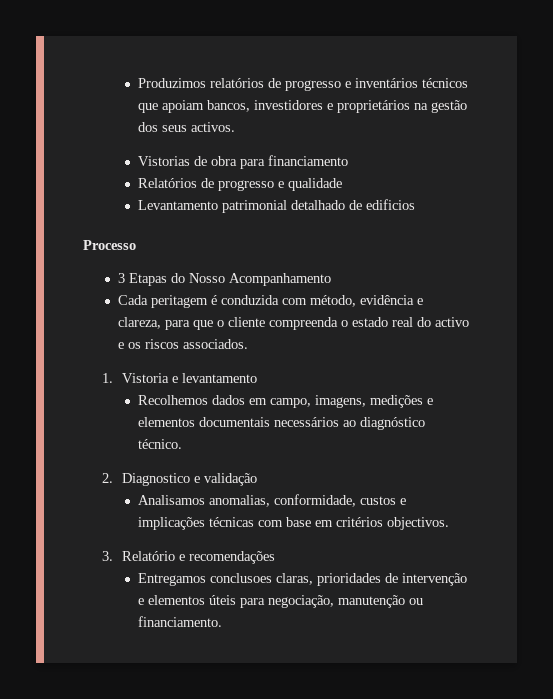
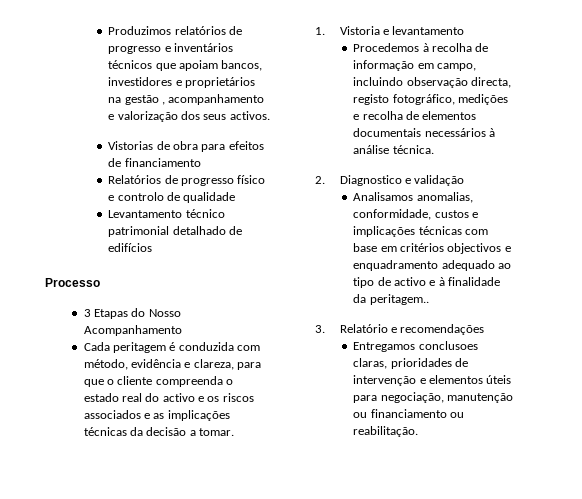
(467, 106) none -> [162,94,265,105] [108,111,178,122] , acompanhamento e valorização
(265, 164) none -> [228,141,264,150] [108,158,122,167] efeitos de
[277,181,284,188] e -> [237,175,266,184] [108,192,181,201] físico e controlo de
(218, 205) none -> [185,209,225,218] técnico
[365,199,415,210] edificios -> [108,243,153,252] edifícios
[183,339,249,349] [102,373,257,383] [137,395,433,408] [137,417,425,430] [137,439,182,449] associados. // 1. Vistoria e levantamento // Recolhemos dados em campo, imagens, medições e elementos documentais necessários ao diagnóstico técnico. -> [83,410,230,421] [83,427,235,436] [314,26,465,35] [353,43,489,52] [353,60,477,71] [353,77,512,88] [353,94,509,105] [353,111,477,120] [353,128,496,137] [353,145,434,154] associados e as implicações técnicas da decisão a tomar. // 1. Vistoria e levantamento // Procedemos à recolha de informação em campo, incluindo observação directa, registo fotográfico, medições e recolha de elementos documentais necessários à análise técnica.
[386,517,449,530] objectivos. -> [447,243,511,254] [353,260,512,271] [353,277,501,288] [353,294,429,305] objectivos e enquadramento adequado ao tipo de activo e à finalidade da peritagem..
[137,616,222,627] financiamento. -> [370,409,465,418] [353,426,419,437] financiamento ou reabilitação.

